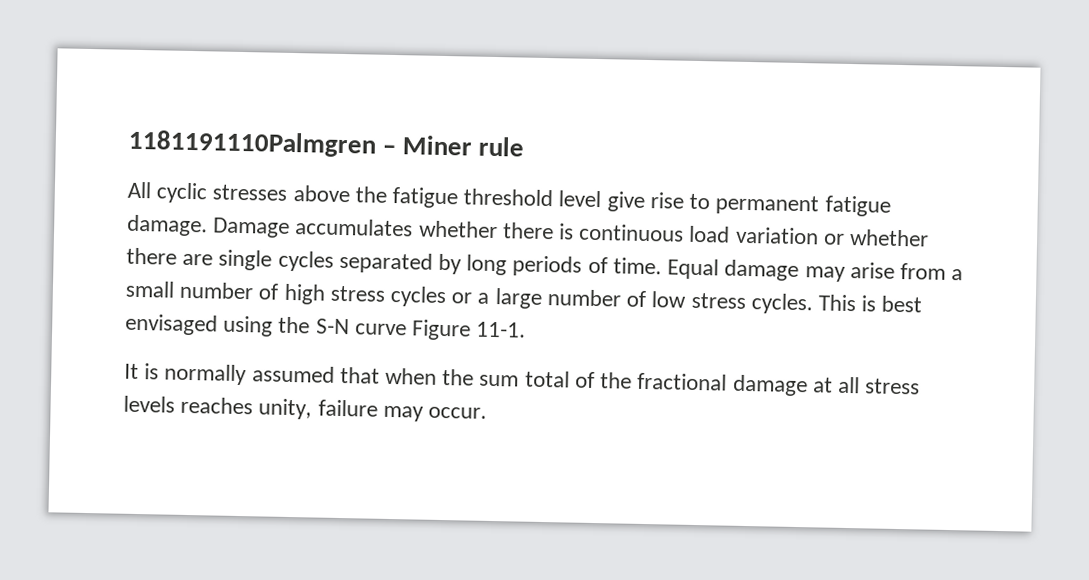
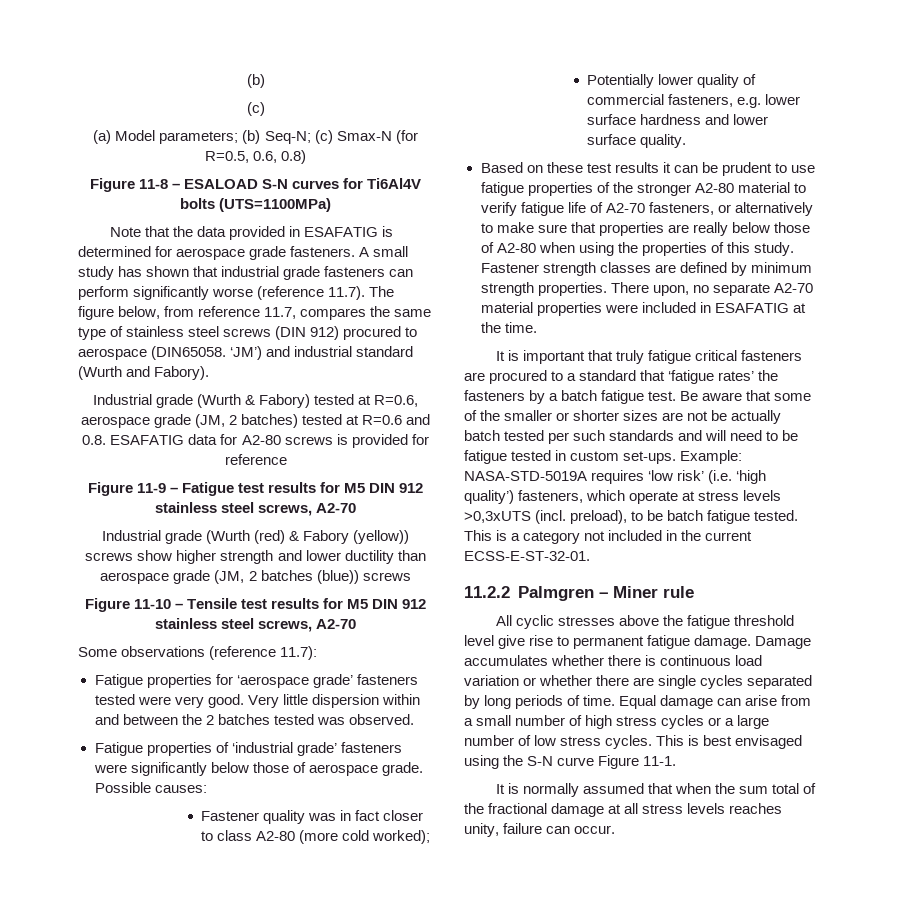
[128,129,377,158] 1181191110Palmgren -> [246,74,265,88] [246,102,265,116] [93,130,418,144] [204,150,307,164] [89,178,422,192] [179,198,332,212] [110,226,394,240] [78,246,409,260] [78,266,414,280] [78,286,395,300] [78,306,432,320] [78,326,418,340] [78,346,414,360] [78,366,210,380] [92,394,419,408] [80,414,431,428] [82,434,429,448] [224,454,287,465] [87,482,424,496] [154,502,357,516] [101,530,410,544] [85,550,426,564] [100,570,411,584] [84,598,427,612] [154,618,357,632] [78,646,318,660] [94,674,418,688] [94,694,420,708] [94,714,414,725] [94,742,402,756] [93,762,423,776] [94,782,207,793] [201,810,424,824] [201,830,431,844] [587,74,757,88] [587,94,801,108] [587,114,769,125] [587,134,687,148] [480,162,815,176] [480,182,806,196] [480,202,813,216] [480,222,810,236] [480,242,794,256] [480,262,812,276] [480,282,813,296] [480,302,806,316] [480,322,537,333] [496,350,803,364] [464,370,779,384] [464,390,812,404] [464,410,782,424] [464,430,799,444] [464,450,743,464] [464,470,767,484] [464,490,782,504] [464,510,799,524] [464,530,753,544] [464,551,590,561] [464,586,594,601] (b) // (c) // (a) Model parameters; (b) Seq-N; (c) Smax-N (for R=0.5, 0.6, 0.8) // Figure 11-8 – ESALOAD S-N curves for Ti6Al4V bolts (UTS=1100MPa) // Note that the data provided in ESAFATIG is determined for aerospace grade fasteners. A small study has shown that industrial grade fasteners can perform significantly worse (reference 11.7). The figure below, from reference 11.7, compares the same type of stainless steel screws (DIN 912) procured to aerospace (DIN65058. ‘JM’) and industrial standard (Wurth and Fabory). // Industrial grade (Wurth & Fabory) tested at R=0.6, aerospace grade (JM, 2 batches) tested at R=0.6 and 0.8. ESAFATIG data for A2-80 screws is provided for reference // Figure 11-9 – Fatigue test results for M5 DIN 912 stainless steel screws, A2-70 // Industrial grade (Wurth (red) & Fabory (yellow)) screws show higher strength and lower ductility than aerospace grade (JM, 2 batches (blue)) screws // Figure 11-10 – Tensile test results for M5 DIN 912 stainless steel screws, A2-70 // Some observations (reference 11.7): // Fatigue properties for ‘aerospace grade’ fasteners tested were very good. Very little dispersion within and between the 2 batches tested was observed. // Fatigue properties of ‘industrial grade’ fasteners were significantly below those of aerospace grade. Possible causes: // Fastener quality was in fact closer to class A2-80 (more cold worked); // Potentially lower quality of commercial fasteners, e.g. lower surface hardness and lower surface quality. // Based on these test results it can be prudent to use fatigue properties of the stronger A2-80 material to verify fatigue life of A2-70 fasteners, or alternatively to make sure that properties are really below those of A2-80 when using the properties of this study. Fastener strength classes are defined by minimum strength properties. There upon, no separate A2-70 material properties were included in ESAFATIG at the time. // It is important that truly fatigue critical fasteners are procured to a standard that ‘fatigue rates’ the fasteners by a batch fatigue test. Be aware that some of the smaller or shorter sizes are not be actually batch tested per such standards and will need to be fatigue tested in custom set-ups. Example: NASA-STD-5019A requires ‘low risk’ (i.e. ‘high quality’) fasteners, which operate at stress levels >0,3xUTS (incl. preload), to be batch fatigue tested. This is a category not included in the current ECSS-E-ST-32-01. // 11.2.2 Palmgren
[804,266,846,282] may -> [717,698,742,706] can
[382,405,424,422] may -> [546,826,571,834] can

